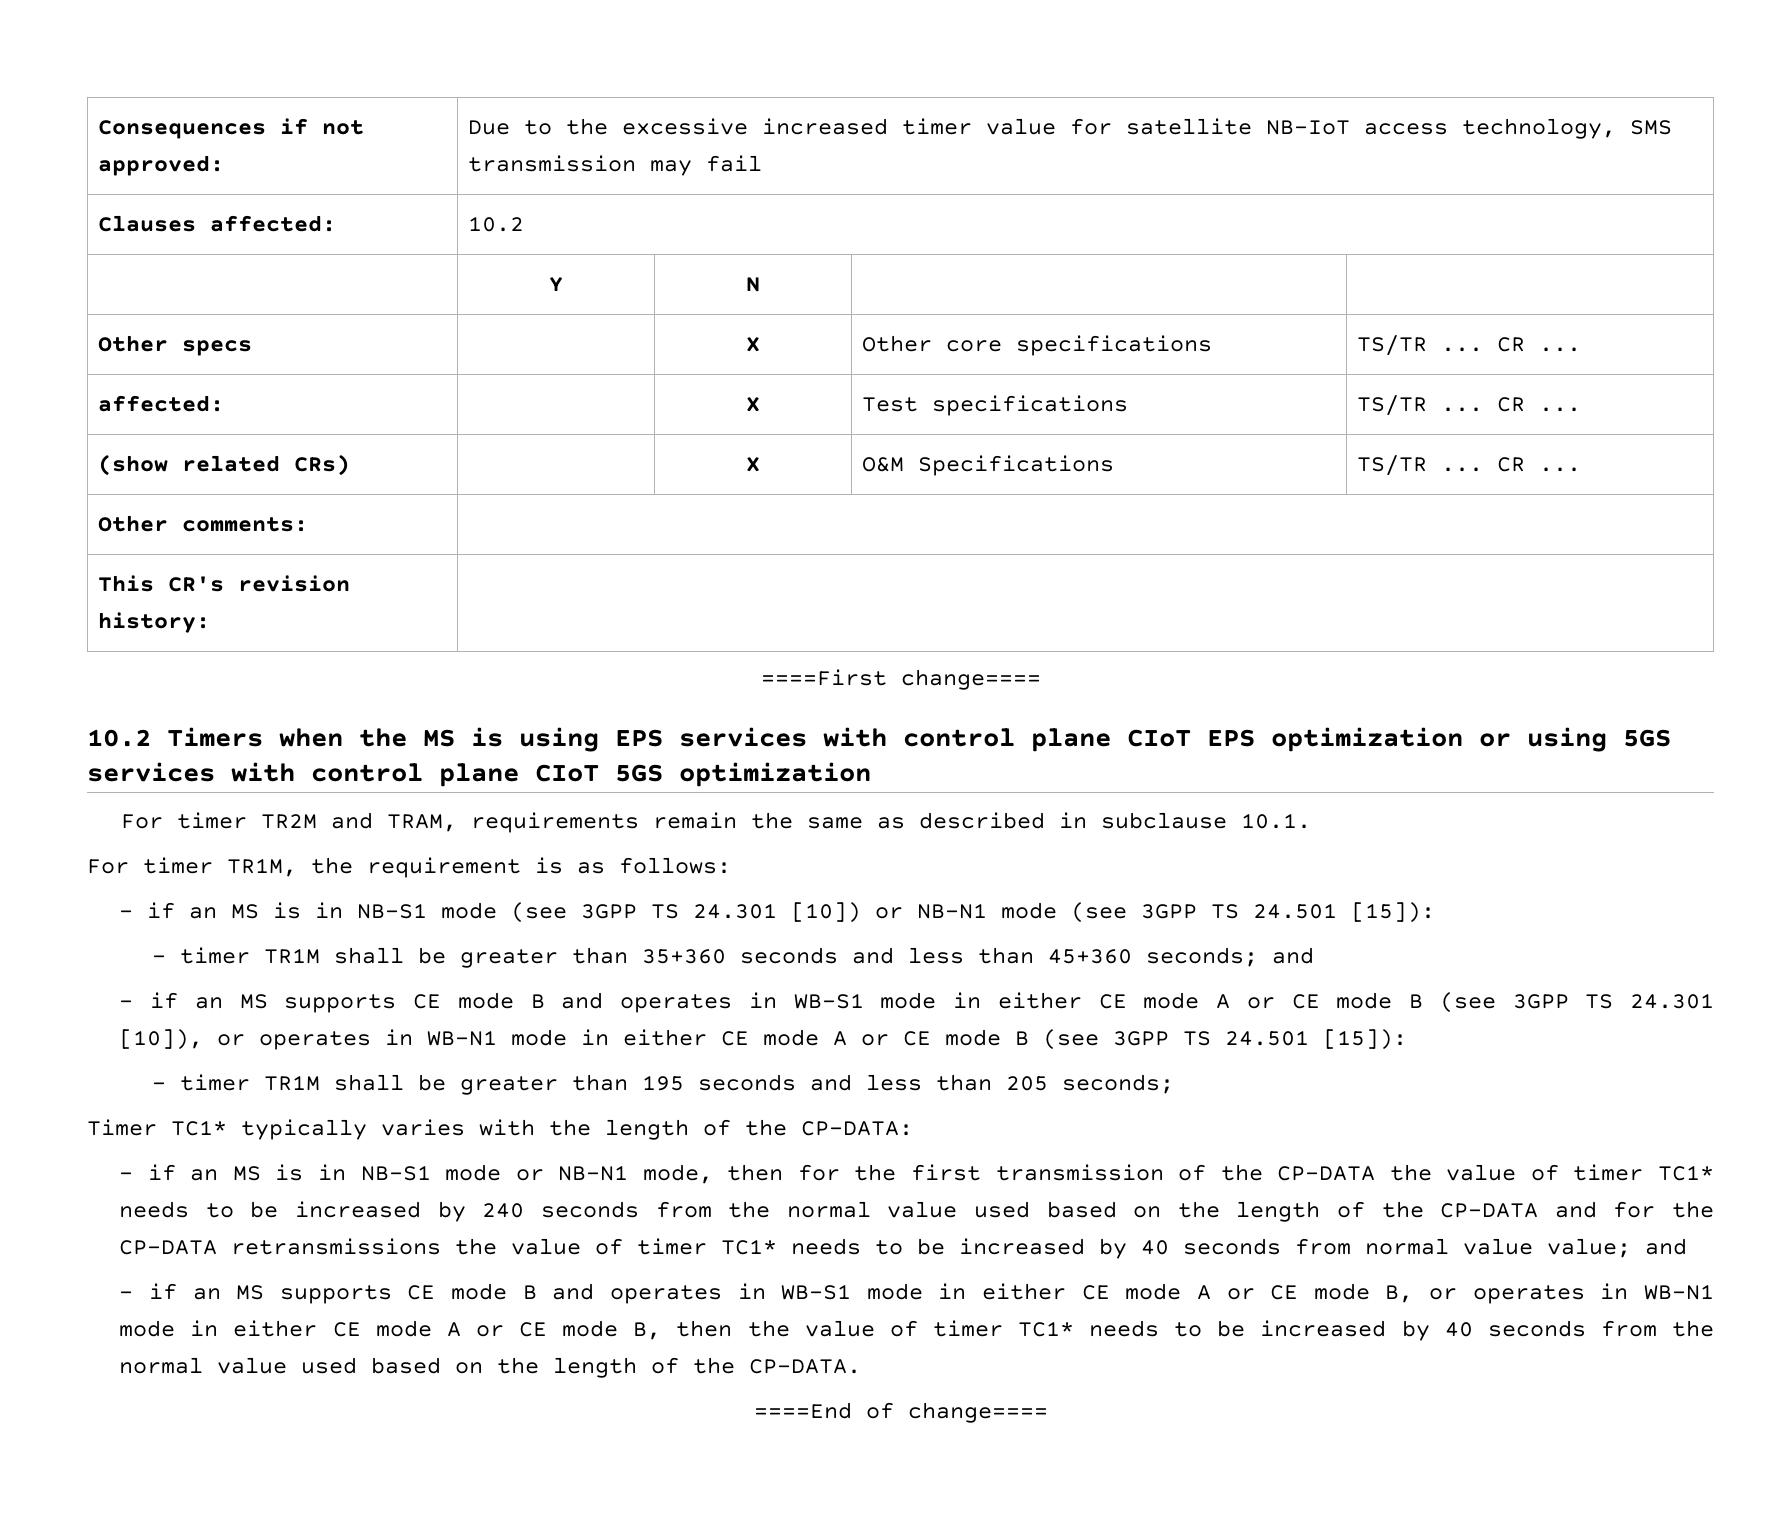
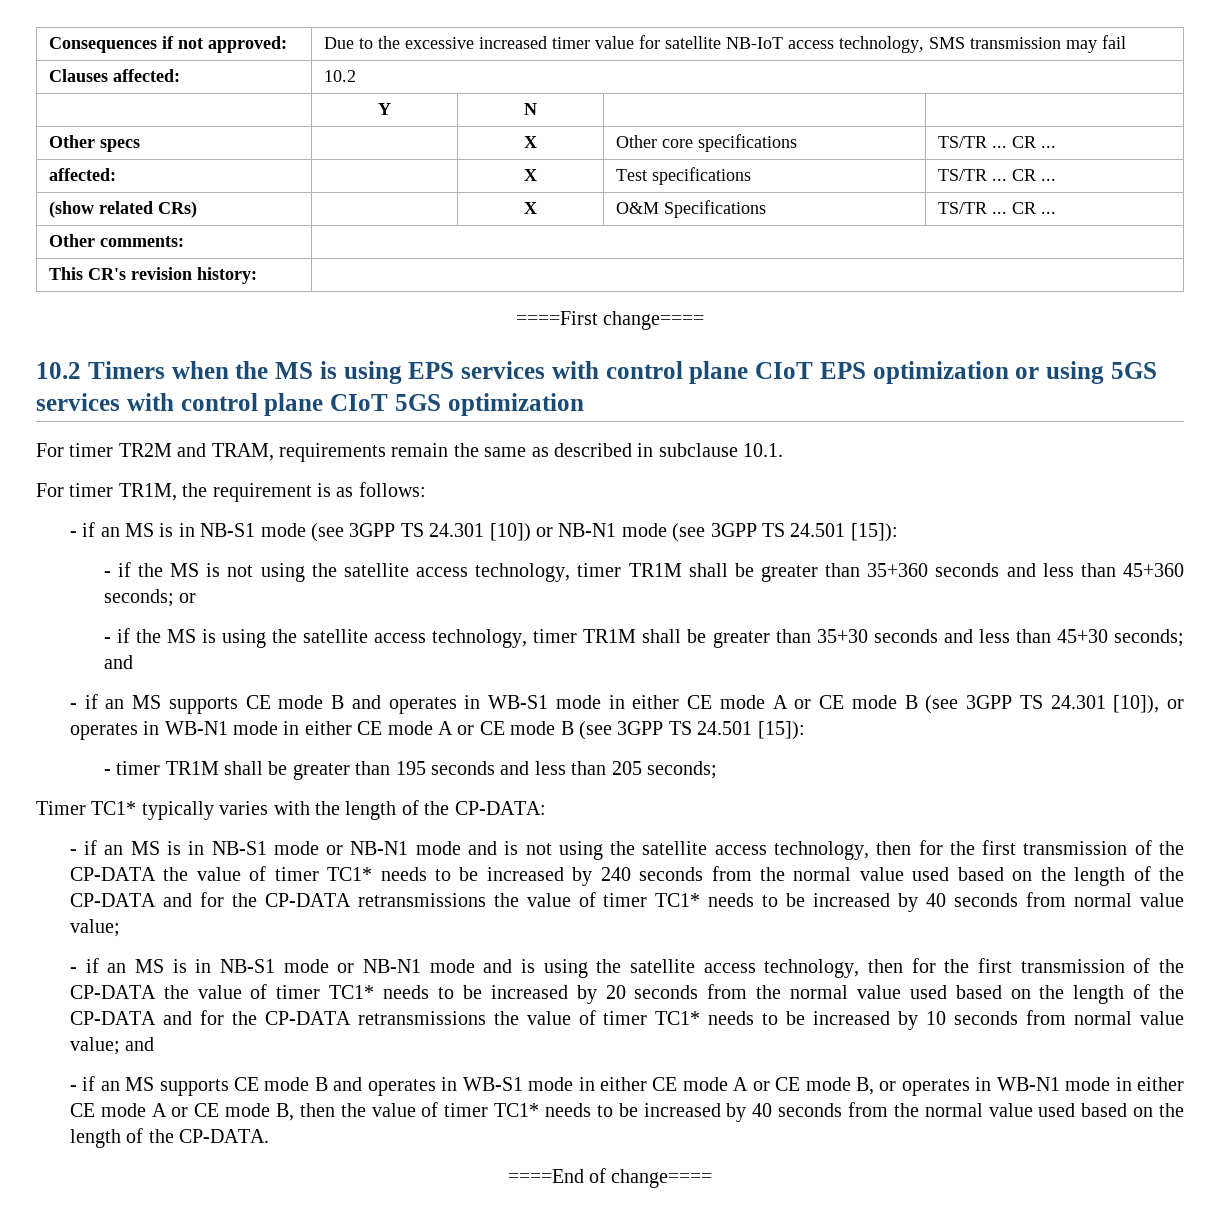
(166, 959) none -> [117,562,571,582] if the MS is not using the satellite access technology,
(1258, 957) none -> [179,593,197,603] [103,628,1184,648] or // - if the MS is using the satellite access technology, timer TR1M shall be greater than 35+30 seconds and less than 45+30 seconds;
[642,1164,713,1184] mode, -> [415,841,870,860] mode and is not using the satellite access technology,
(1632, 1248) none -> [69,958,1185,978] [69,984,1184,1004] [69,1010,1184,1030] [69,1037,120,1055] // - if an MS is in NB-S1 mode or NB-N1 mode and is using the satellite access technology, then for the first transmission of the CP-DATA the value of timer TC1* needs to be increased by 20 seconds from the normal value used based on the length of the CP-DATA and for the CP-DATA retransmissions the value of timer TC1* needs to be increased by 10 seconds from normal value value;

